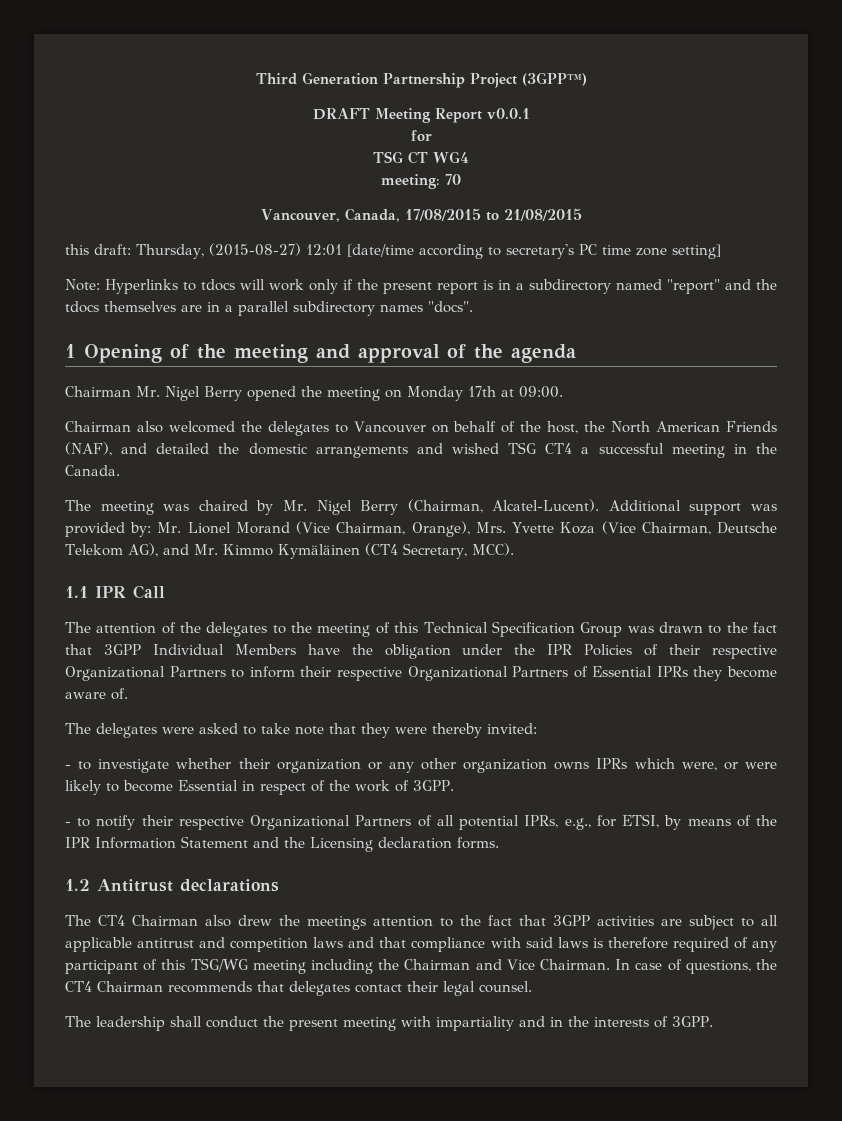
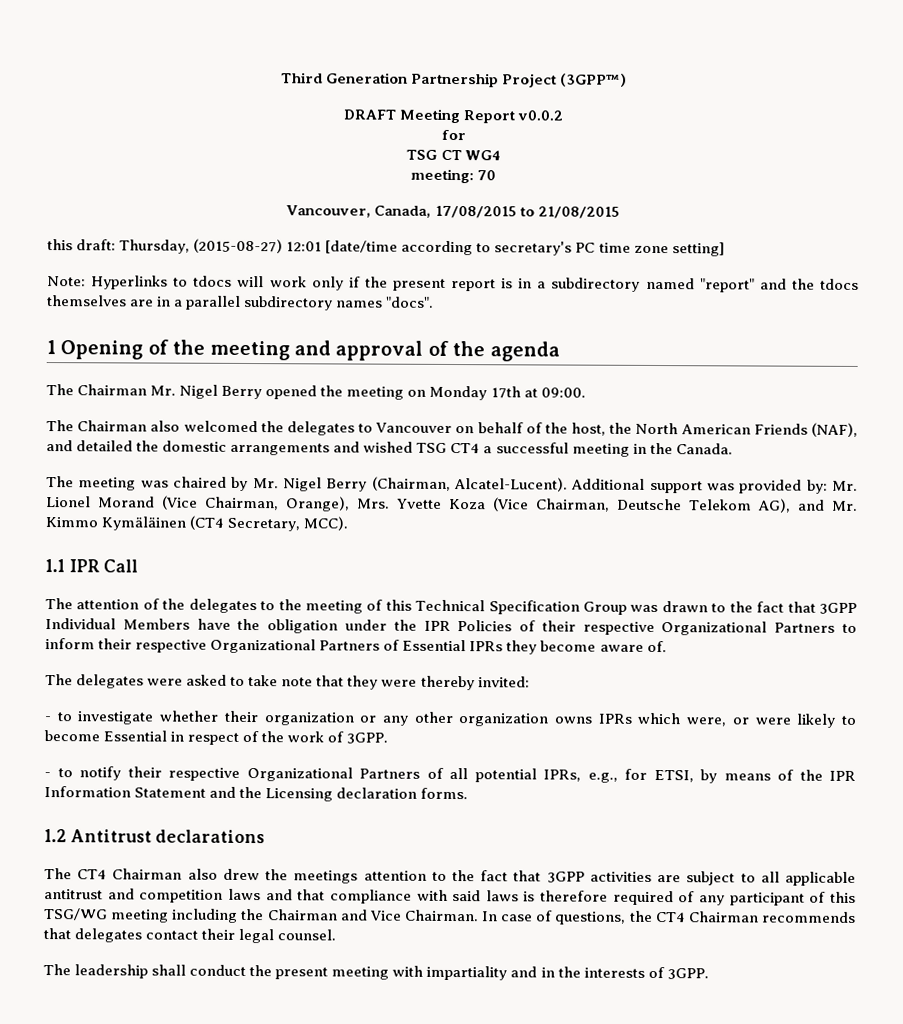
[486,108,530,119] v0.0.1 -> [517,110,564,121] v0.0.2
(576, 353) none -> [46,384,74,396] The
(563, 392) none -> [46,420,74,432] The

